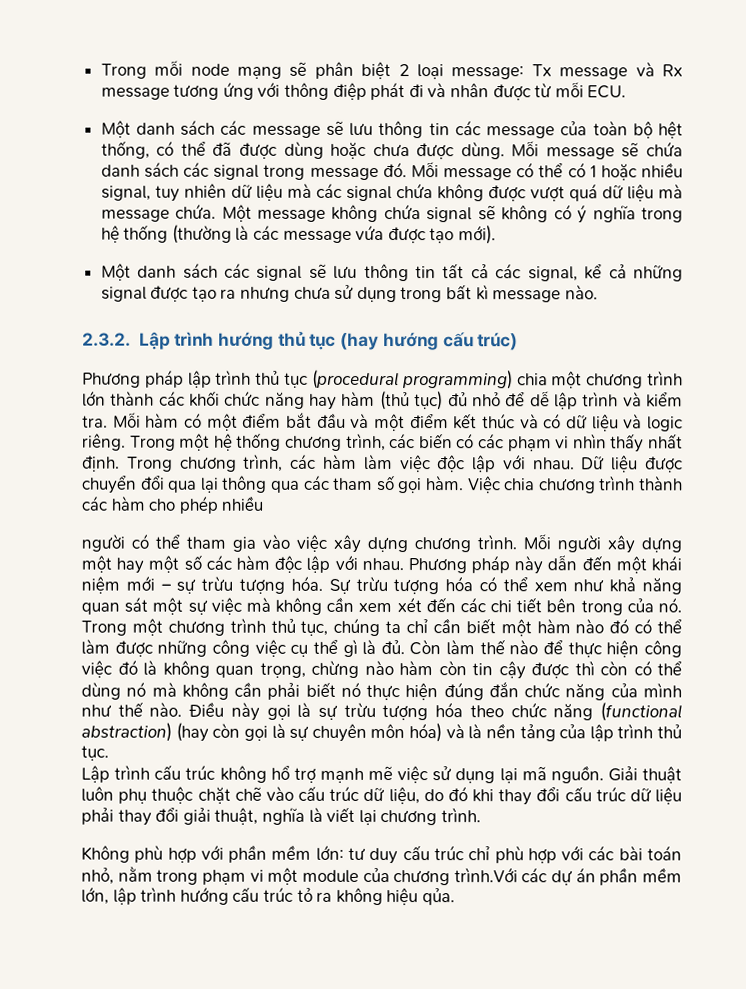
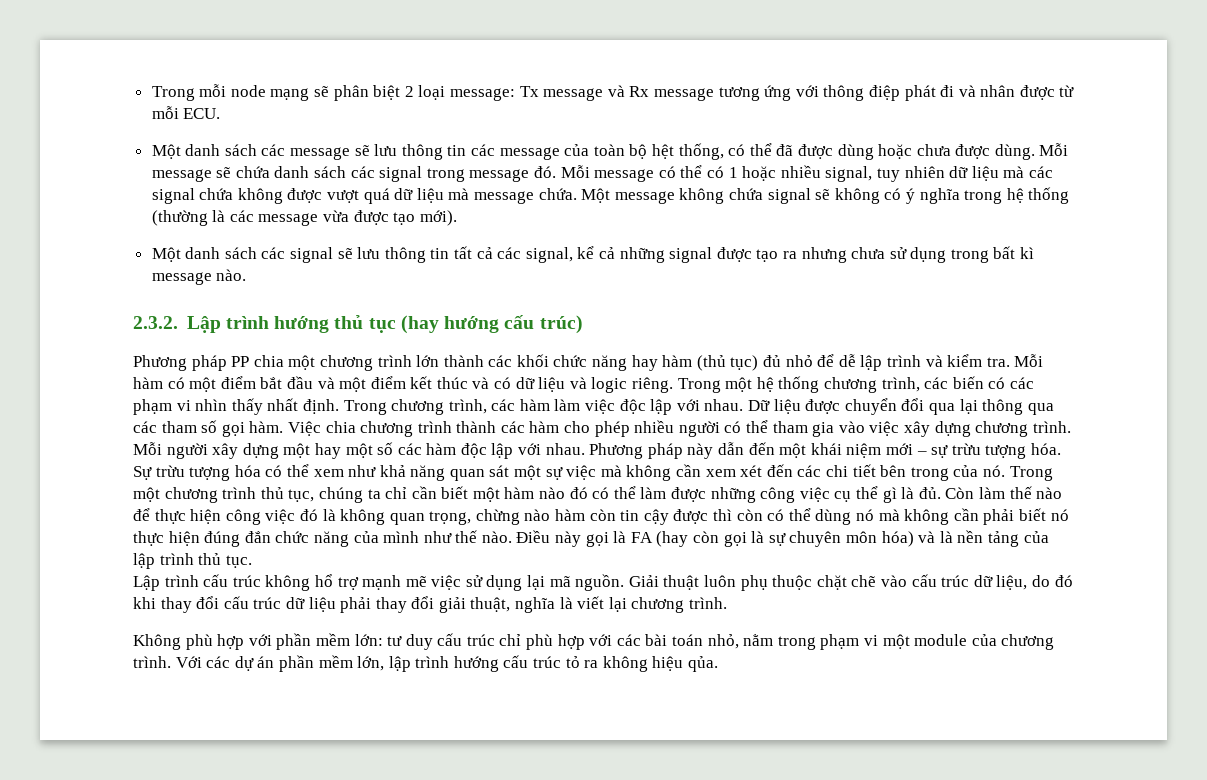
[355,224,385,241] vứa -> [323,210,350,222] vừa
[187,369,513,390] lập trình thủ tục (procedural programming) -> [231,356,250,367] PP
(264, 503) // -> (675, 426) none
[318,701,682,722] [81,722,172,742] sự trừu tượng hóa theo chức năng (functional abstraction) -> [630,532,653,543] FA
[453,867,518,883] trình.Với -> [133,656,202,668] trình. Với

